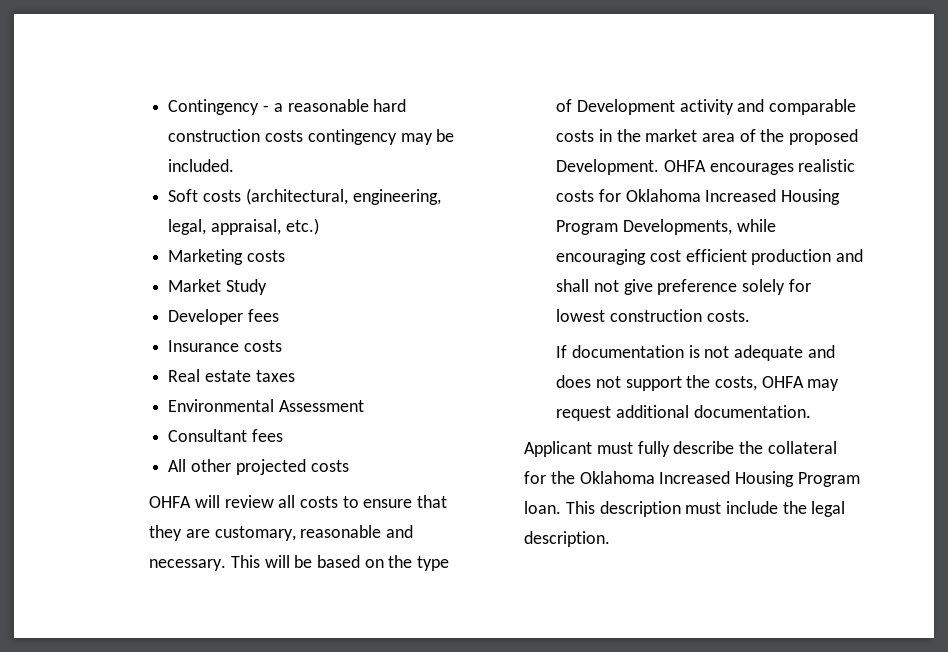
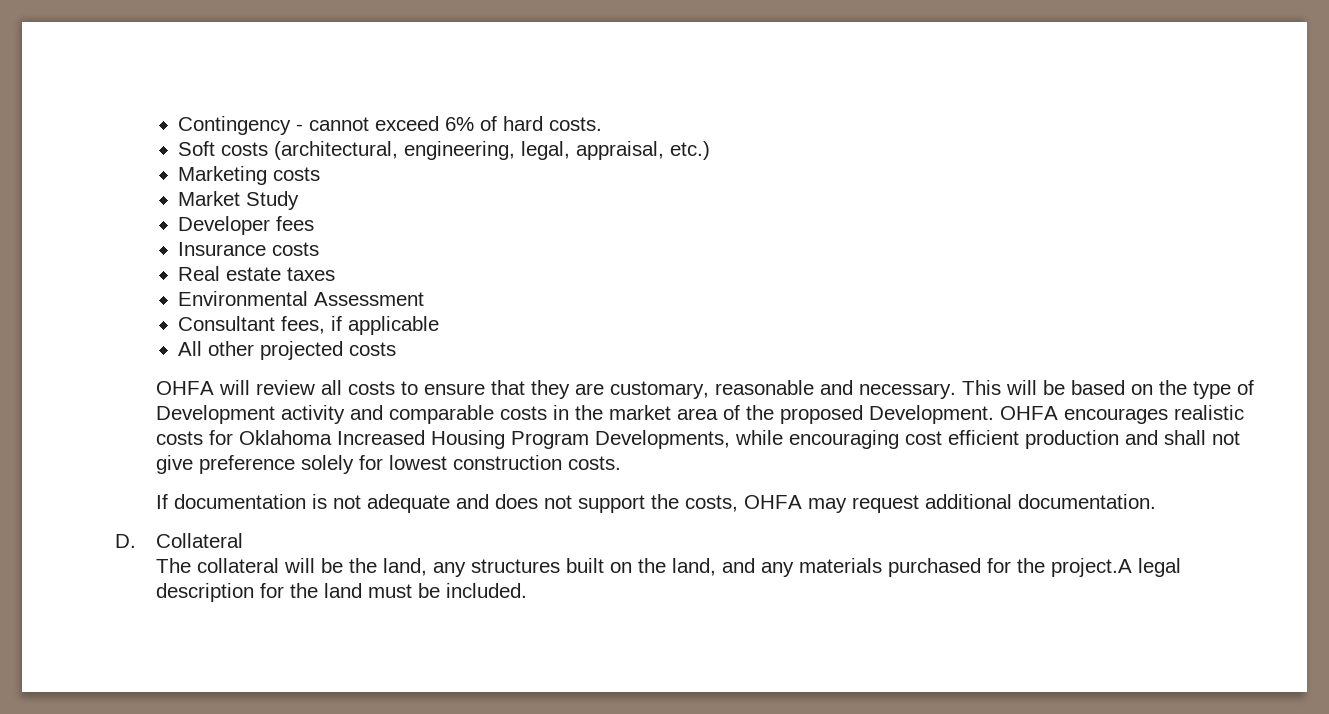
[273,99,407,112] [168,129,455,145] [168,159,235,172] a reasonable hard construction costs contingency may be included. -> [309,116,603,131] cannot exceed 6% of hard costs.
[252,429,284,442] fees -> [281,316,440,335] fees, if applicable
[524,441,837,457] [524,471,860,487] [524,501,846,517] [524,531,611,547] Applicant must fully describe the collateral for the Oklahoma Increased Housing Program loan. This description must include the legal description. -> [115,533,243,548] [155,558,1181,577] [155,583,527,602] D. Collateral // The collateral will be the land, any structures built on the land, and any materials purchased for the project.A legal description for the land must be included.

